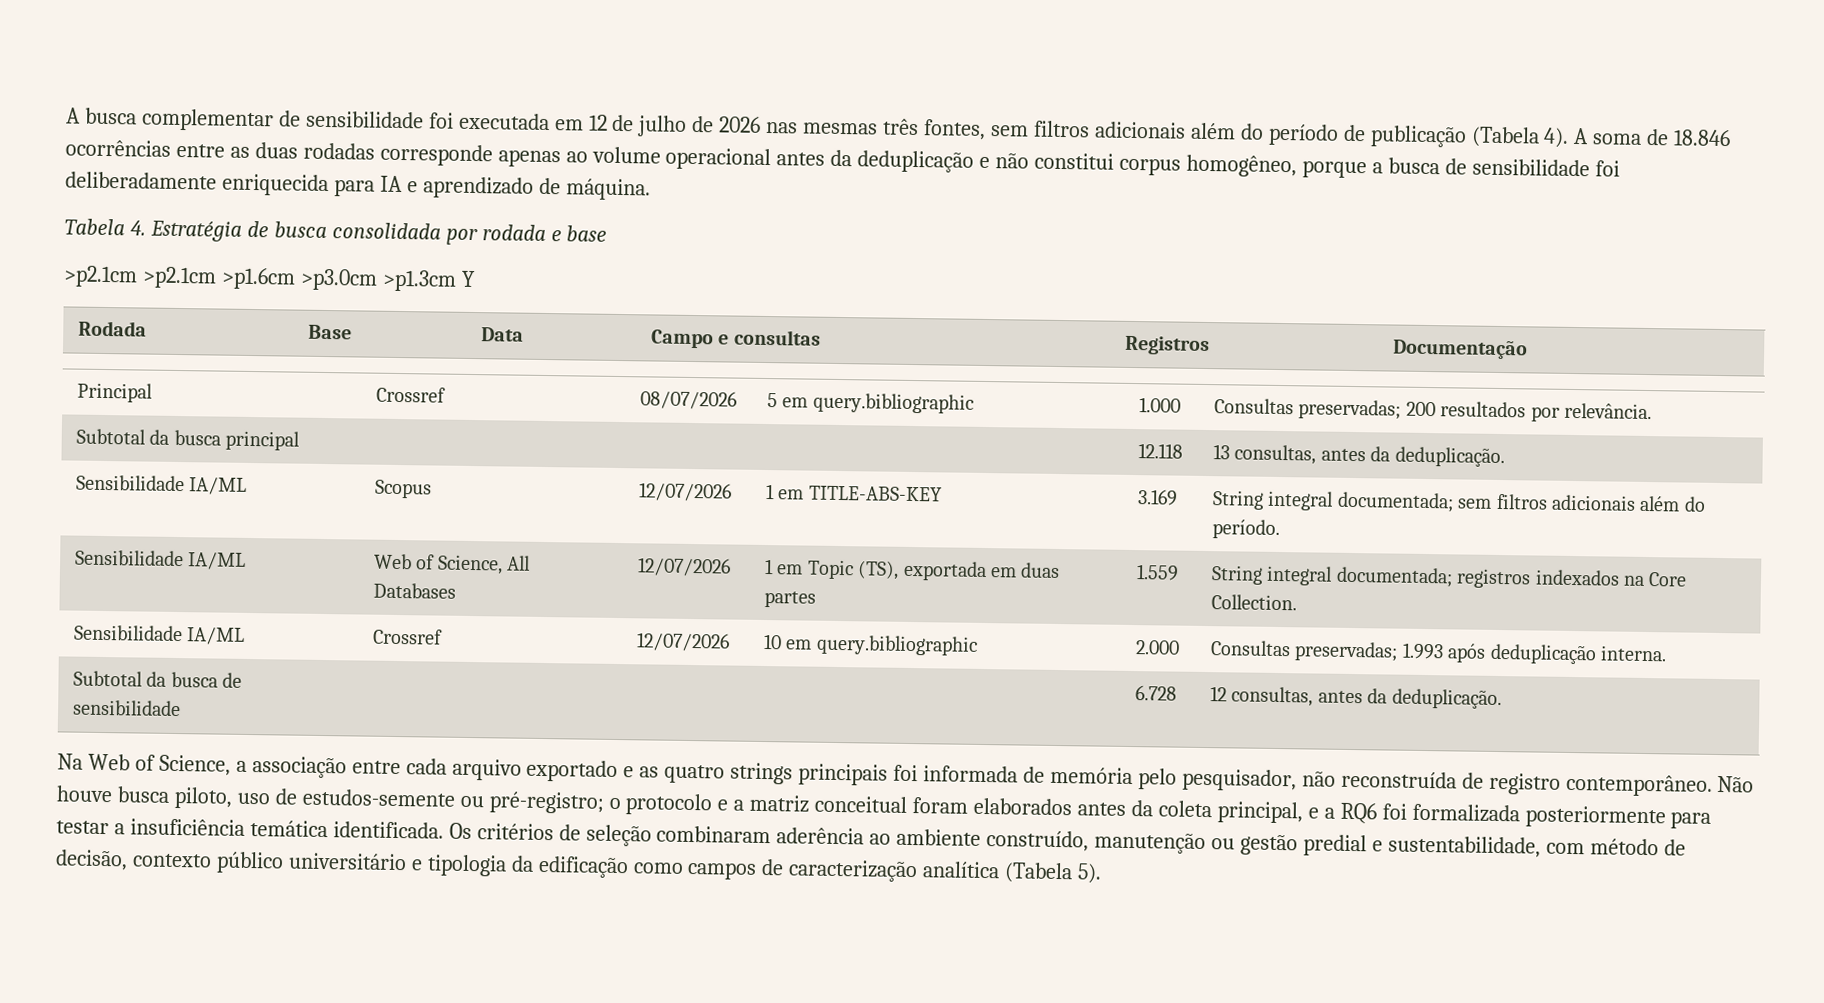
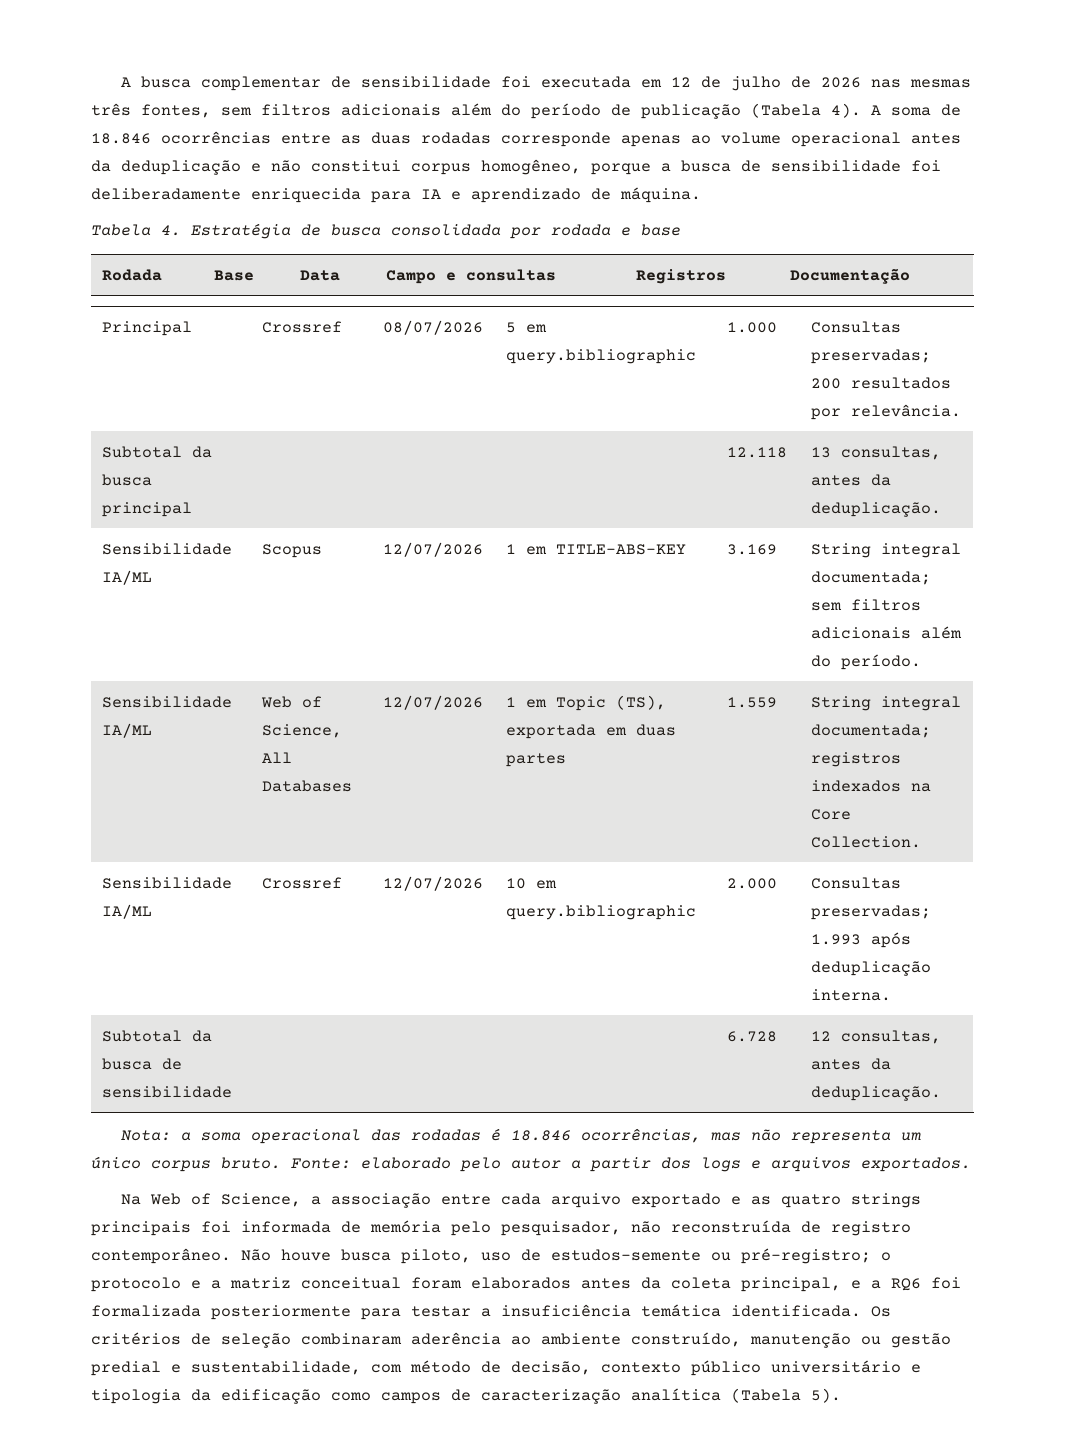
[63,265,476,292] // >p2.1cm >p2.1cm >p1.6cm >p3.0cm >p1.3cm Y -> (681, 230) none
(1502, 699) none -> [120,1128,921,1144] [91,1156,971,1172] // Nota: a soma operacional das rodadas é 18.846 ocorrências, mas não representa um único corpus bruto. Fonte: elaborado pelo autor a partir dos logs e arquivos exportados.

